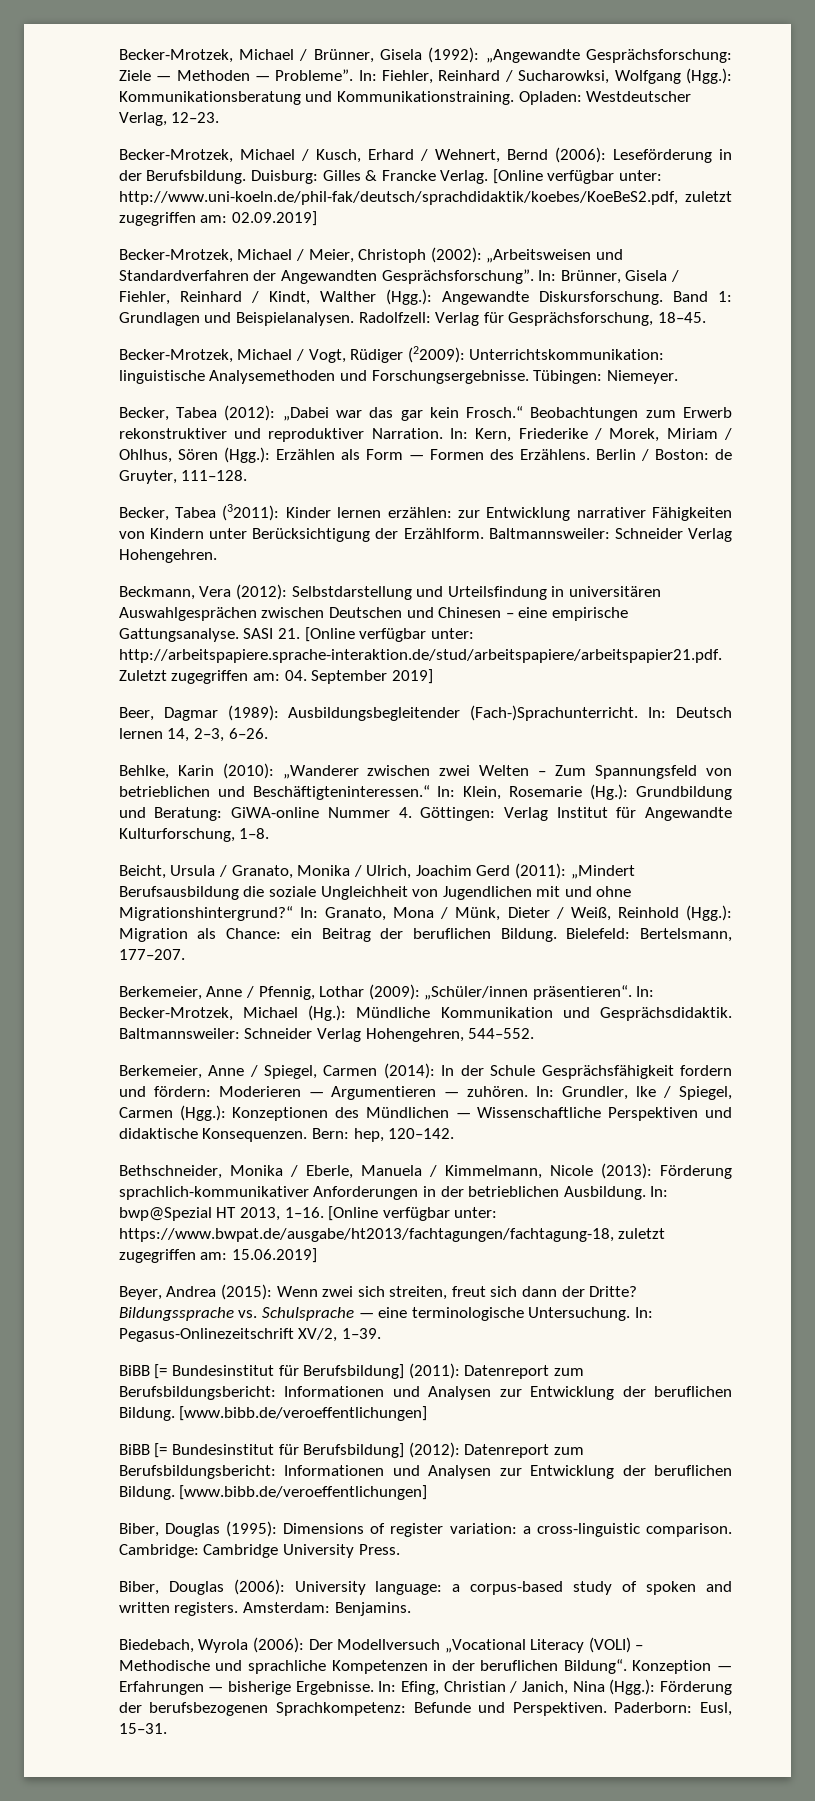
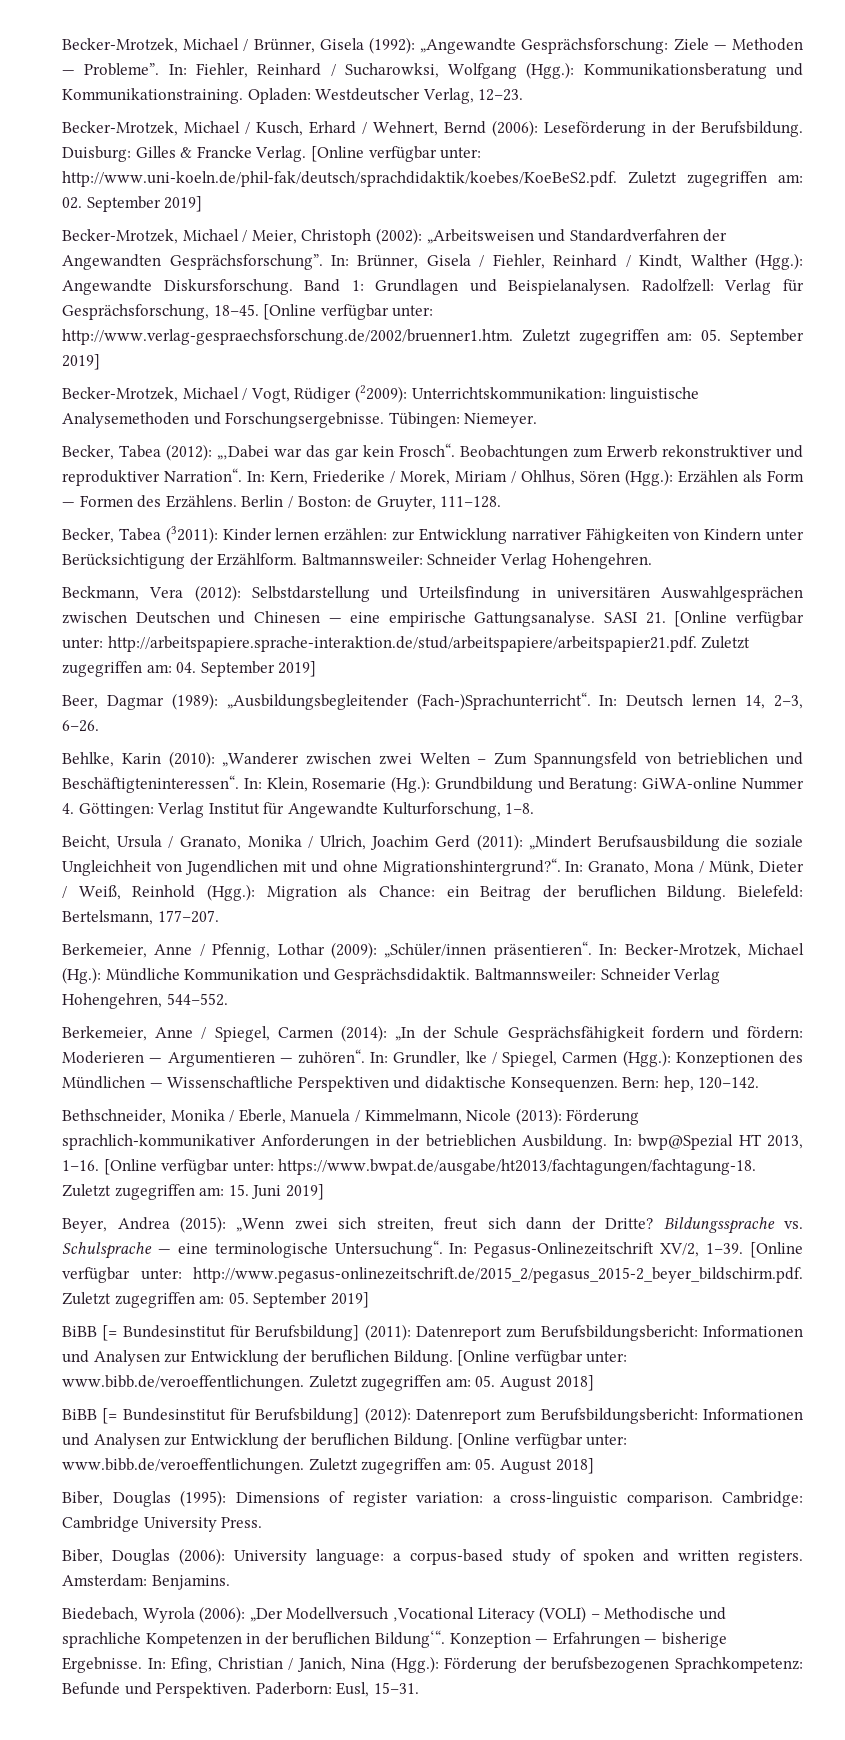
[118,191,732,205] [118,211,317,226] http://www.uni-koeln.de/phil-fak/deutsch/sprachdidaktik/koebes/KoeBeS2.pdf, zuletzt zugegriffen am: 02.09.2019] -> [62,171,804,187] [62,196,203,212] http://www.uni-koeln.de/phil-fak/deutsch/sprachdidaktik/koebes/KoeBeS2.pdf. Zuletzt zugegriffen am: 02. September 2019]
(706, 317) none -> [263,304,434,320] [62,329,804,345] [62,354,101,370] [Online verfügbar unter: http://www.verlag-gespraechsforschung.de/2002/bruenner1.htm. Zuletzt zugegriffen am: 05. September 2019]
[282,407,329,421] „Dabei -> [217,445,270,460] „‚Dabei
[466,406,524,418] Frosch.“ -> [399,443,456,457] Frosch“.
[371,428,443,439] Narration. -> [164,468,243,482] Narration“.
[505,613,514,618] – -> [328,618,342,623] —
[288,705,639,721] Ausbildungsbegleitender (Fach-)Sprachunterricht. -> [226,692,591,710] „Ausbildungsbegleitender (Fach-)Sprachunterricht“.
[252,785,430,800] Beschäftigteninteressen.“ -> [62,775,240,793] Beschäftigteninteressen“.
[118,906,293,921] Migrationshintergrund?“ -> [382,858,561,876] Migrationshintergrund?“.
[441,1065,455,1076] In -> [395,1027,416,1041] „In
[467,1086,529,1097] zuhören. -> [297,1049,365,1064] zuhören“.
[118,1228,666,1242] [118,1248,317,1263] https://www.bwpat.de/ausgabe/ht2013/fachtagungen/fachtagung-18, zuletzt zugegriffen am: 15.06.2019] -> [278,1159,757,1175] [62,1184,324,1200] https://www.bwpat.de/ausgabe/ht2013/fachtagungen/fachtagung-18. Zuletzt zugegriffen am: 15. Juni 2019]
[276,1286,318,1297] Wenn -> [236,1218,285,1232] „Wenn
[528,1307,631,1321] Untersuchung. -> [334,1240,443,1258] Untersuchung“.
(381, 1333) none -> [749,1242,803,1258] [62,1267,803,1283] [62,1292,369,1308] [Online verfügbar unter: http://www.pegasus-onlinezeitschrift.de/2015_2/pegasus_2015-2_beyer_bildschirm.pdf. Zuletzt zugegriffen am: 05. September 2019]
[179,1406,428,1421] [www.bibb.de/veroeffentlichungen] -> [457,1350,628,1366] [62,1375,594,1391] [Online verfügbar unter: www.bibb.de/veroeffentlichungen. Zuletzt zugegriffen am: 05. August 2018]
[179,1485,428,1500] [www.bibb.de/veroeffentlichungen] -> [457,1433,628,1449] [62,1458,594,1474] [Online verfügbar unter: www.bibb.de/veroeffentlichungen. Zuletzt zugegriffen am: 05. August 2018]
[308,1639,526,1653] Der Modellversuch „Vocational -> [249,1607,474,1622] „Der Modellversuch ‚Vocational
[563,1659,627,1674] Bildung“. -> [374,1630,445,1648] Bildung‘“.

